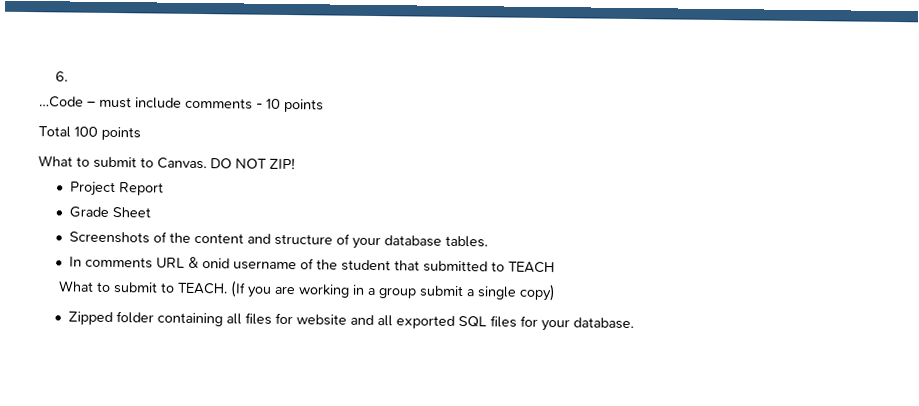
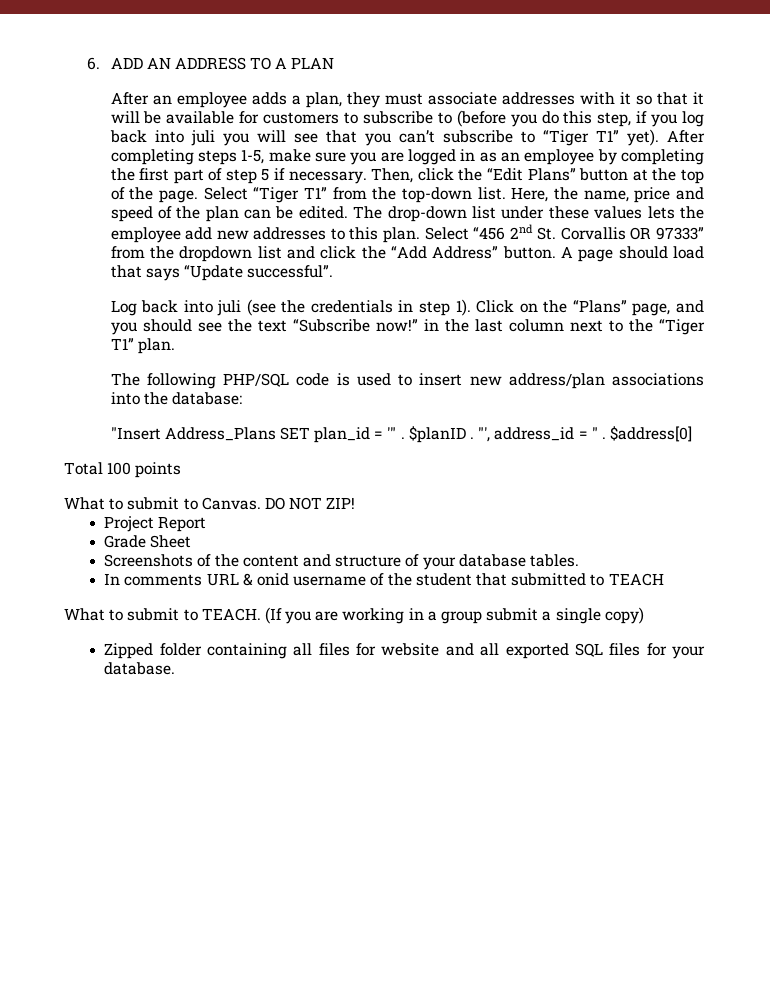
[39,96,324,113] // …Code – must include comments - 10 points -> [110,57,335,70] [110,92,705,108] [110,110,704,127] [109,129,705,146] [110,149,705,165] [110,168,704,184] [110,187,705,203] [110,206,704,222] [110,224,705,243] [110,246,705,262] [110,265,334,281] [110,299,704,316] [110,319,705,335] [110,338,175,354] [110,373,704,389] [110,392,242,405] [110,426,693,443] ADD AN ADDRESS TO A PLAN // After an employee adds a plan, they must associate addresses with it so that it will be available for customers to subscribe to (before you do this step, if you log back into juli you will see that you can’t subscribe to “Tiger T1” yet). After completing steps 1-5, make sure you are logged in as an employee by completing the first part of step 5 if necessary. Then, click the “Edit Plans” button at the top of the page. Select “Tiger T1” from the top-down list. Here, the name, price and speed of the plan can be edited. The drop-down list under these values lets the employee add new addresses to this plan. Select “456 2nd St. Corvallis OR 97333” from the dropdown list and click the “Add Address” button. A page should load that says “Update successful”. // Log back into juli (see the credentials in step 1). Click on the “Plans” page, and you should see the text “Subscribe now!” in the last column next to the “Tiger T1” plan. // The following PHP/SQL code is used to insert new address/plan associations into the database: // "Insert Address_Plans SET plan_id = '" . $planID . "', address_id = " . $address[0]

